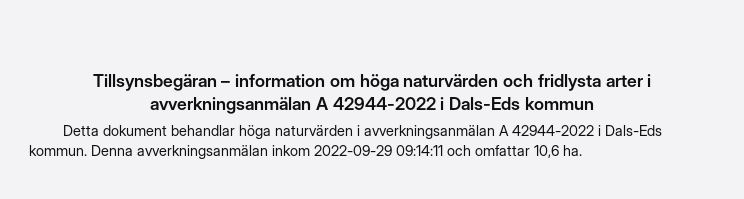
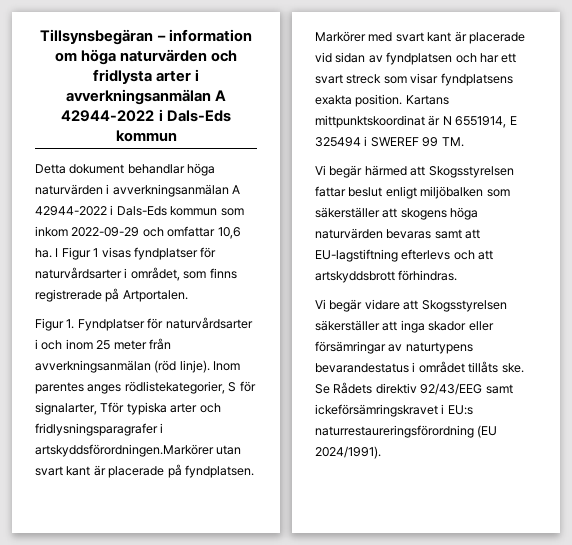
[29,145,268,159] kommun. Denna avverkningsanmälan -> [170,206,244,216] kommun som
[396,145,443,156] 09:14:11 -> (140, 232) none
(582, 150) none -> [55,247,217,260] [35,267,237,281] [35,288,188,302] [35,317,253,331] [35,338,171,350] [35,360,241,373] [35,381,256,394] [35,402,221,415] [35,423,164,436] [35,444,242,457] [35,464,254,478] [315,31,525,44] [315,52,517,65] [315,73,513,86] [315,94,449,107] [315,115,517,128] [315,136,464,147] [315,165,514,178] [315,186,510,199] [315,207,479,220] [315,228,481,239] [315,249,494,262] [315,270,458,283] [315,299,507,312] [315,320,494,333] [315,341,473,354] [315,361,524,373] [315,382,513,395] [315,404,473,417] [315,425,498,438] [315,446,381,459] I Figur 1 visas fyndplatser för naturvårdsarter i området, som finns registrerade på Artportalen. // Figur 1. Fyndplatser för naturvårdsarter i och inom 25 meter från avverkningsanmälan (röd linje). Inom parentes anges rödlistekategorier, S för signalarter, Tför typiska arter och fridlysningsparagrafer i artskyddsförordningen.Markörer utan svart kant är placerade på fyndplatsen. Markörer med svart kant är placerade vid sidan av fyndplatsen och har ett svart streck som visar fyndplatsens exakta position. Kartans mittpunktskoordinat är N 6551914, E 325494 i SWEREF 99 TM. // Vi begär härmed att Skogsstyrelsen fattar beslut enligt miljöbalken som säkerställer att skogens höga naturvärden bevaras samt att EU-lagstiftning efterlevs och att artskyddsbrott förhindras. // Vi begär vidare att Skogsstyrelsen säkerställer att inga skador eller försämringar av naturtypens bevarandestatus i området tillåts ske. Se Rådets direktiv 92/43/EEG samt ickeförsämringskravet i EU:s naturrestaureringsförordning (EU 2024/1991).

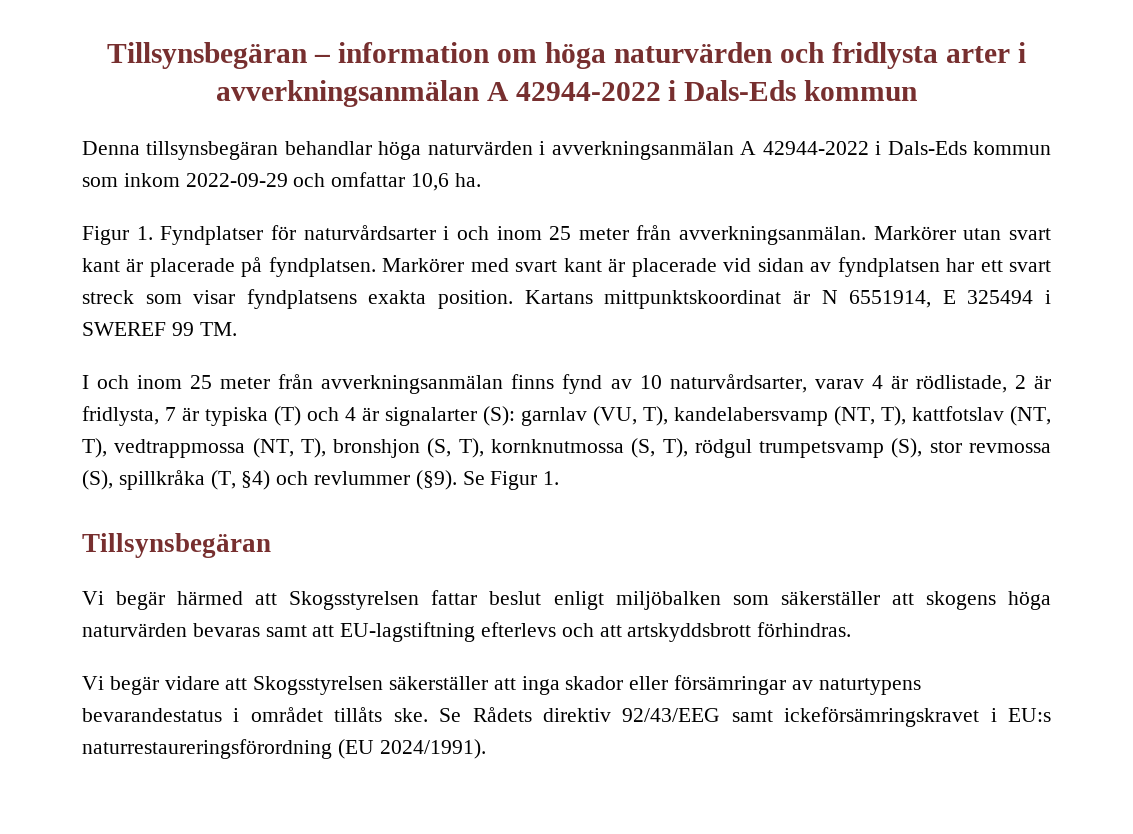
[35,164,125,174] Detta dokument -> [82,141,279,160] Denna tillsynsbegäran
[55,247,217,260] [35,267,237,281] [35,288,188,302] I Figur 1 visas fyndplatser för naturvårdsarter i området, som finns registrerade på Artportalen. -> (481, 180) none
[35,360,241,373] [35,381,256,394] [35,402,221,415] [35,423,164,436] [35,444,214,457] avverkningsanmälan (röd linje). Inom parentes anges rödlistekategorier, S för signalarter, Tför typiska arter och fridlysningsparagrafer i artskyddsförordningen.Markörer -> [679,226,956,245] avverkningsanmälan. Markörer
[455,53,477,63] och -> (940, 267) none
(464, 142) none -> [82,374,1051,394] [82,406,1051,426] [82,438,1052,458] [82,470,560,490] [82,533,271,558] // I och inom 25 meter från avverkningsanmälan finns fynd av 10 naturvårdsarter, varav 4 är rödlistade, 2 är fridlysta, 7 är typiska (T) och 4 är signalarter (S): garnlav (VU, T), kandelabersvamp (NT, T), kattfotslav (NT, T), vedtrappmossa (NT, T), bronshjon (S, T), kornknutmossa (S, T), rödgul trumpetsvamp (S), stor revmossa (S), spillkråka (T, §4) och revlummer (§9). Se Figur 1. // Tillsynsbegäran

